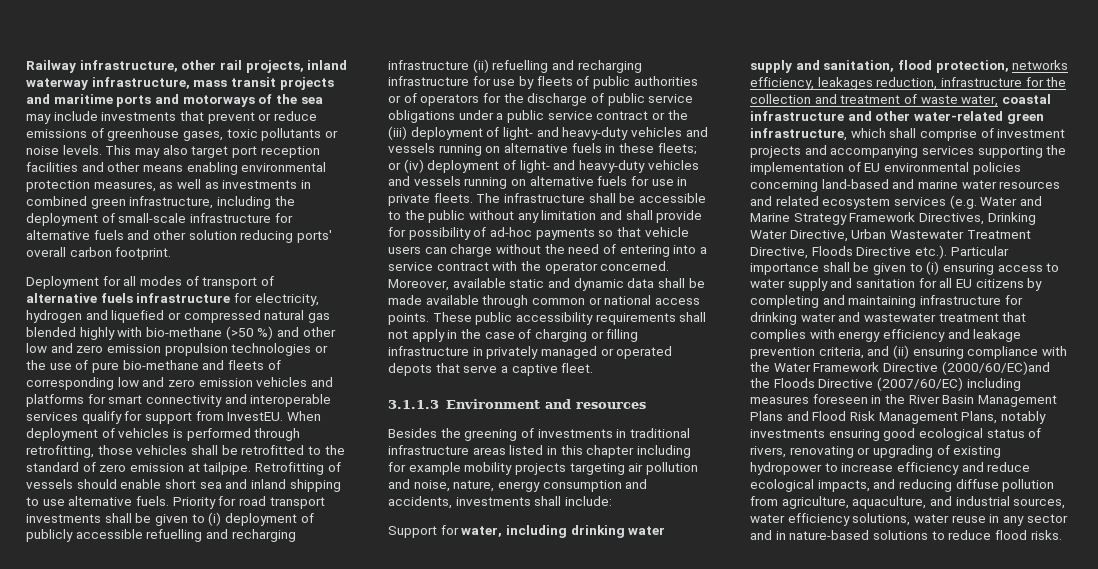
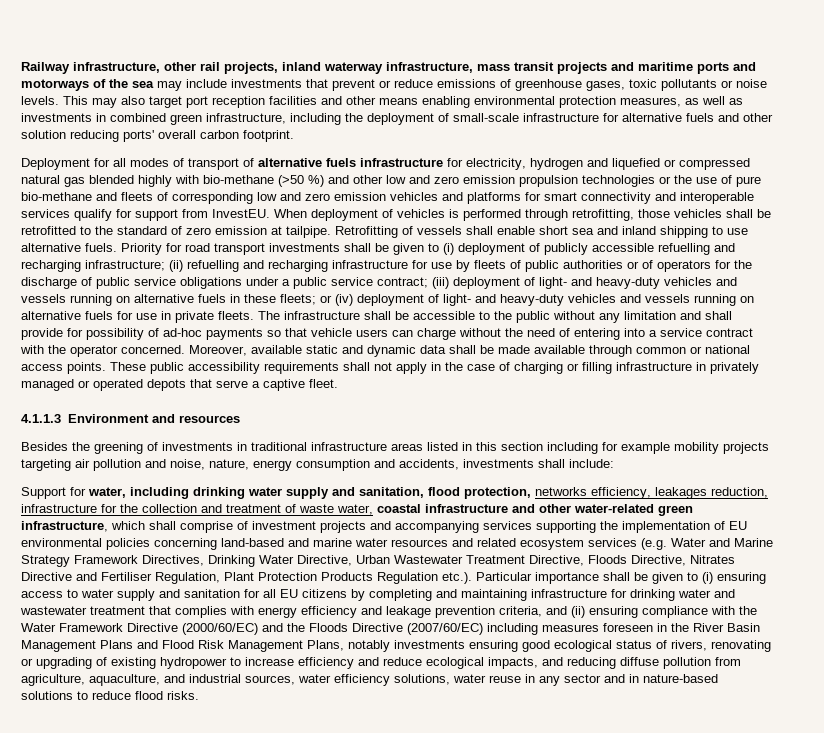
[76,479,117,489] should -> [466,226,493,235] shall
[388,60,469,70] infrastructure -> [85,260,165,271] infrastructure;
[596,110,688,120] contract or the -> [377,277,428,288] contract;
[388,400,439,409] 3.1.1.3 -> [21,414,61,423] 4.1.1.3
[586,445,635,458] chapter -> [501,442,543,451] section
[856,247,912,256] Directive -> [631,555,735,566] [21,572,438,584] Directive, Nitrates Directive and Fertiliser Regulation, Plant Protection Products Regulation
[941,361,1050,375] (2000/60/EC)and -> [182,623,283,635] (2000/60/EC) and

